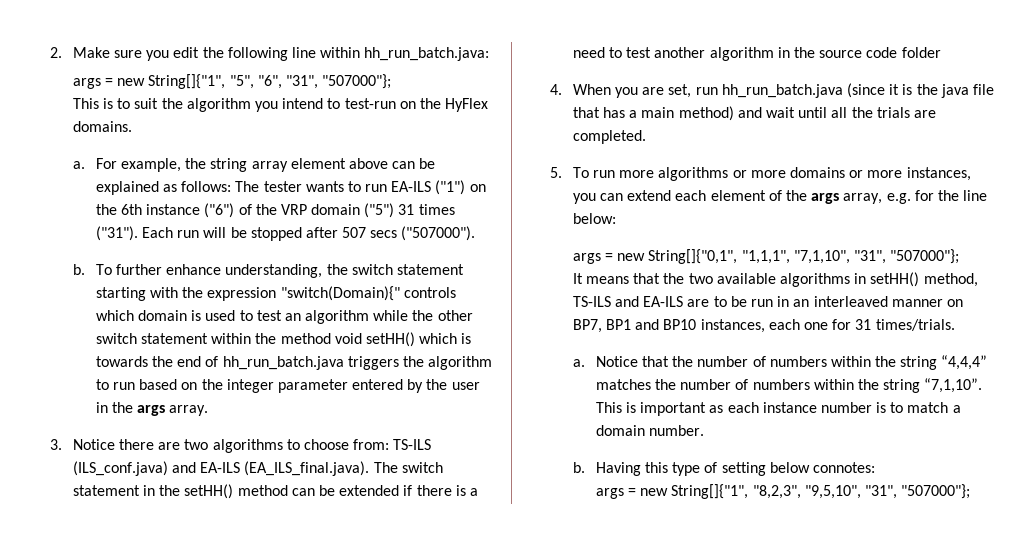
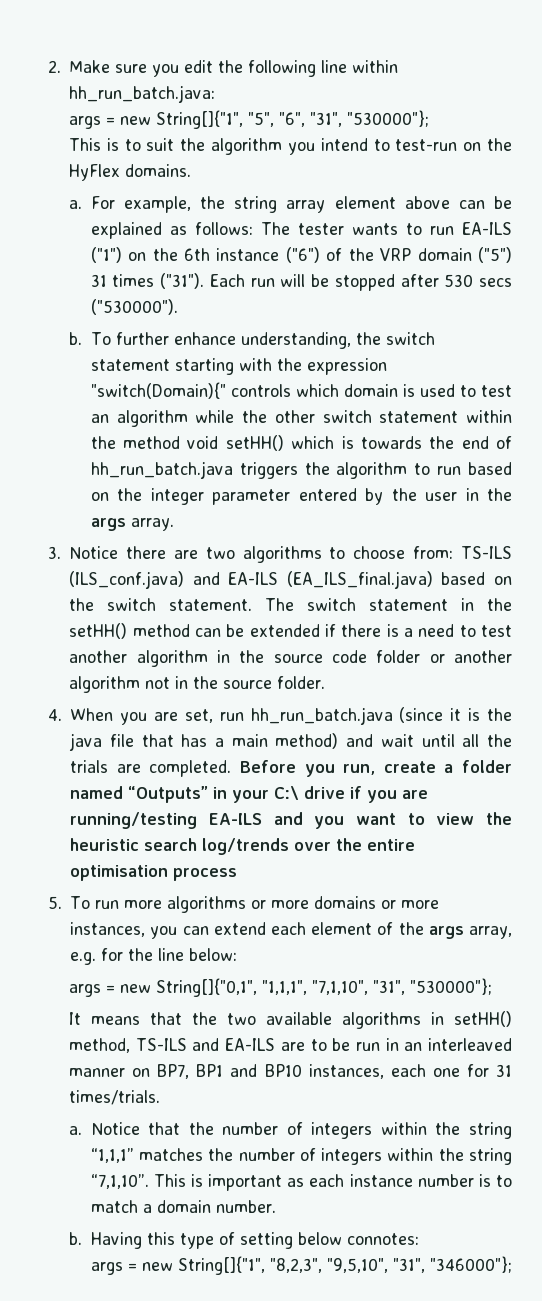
[322,74,392,89] "507000"}; -> [347,110,430,127] "530000"};
[342,226,476,241] 507 secs ("507000"). -> [444,274,512,287] [90,299,178,315] 530 secs ("530000").
[244,461,370,476] (EA_ILS_final.java). -> [286,571,512,589] [69,598,253,611] (EA_ILS_final.java) based on the switch statement.
(941, 52) none -> [429,650,512,663] [69,676,326,693] or another algorithm not in the source folder.
(646, 137) none -> [240,760,512,777] [70,786,429,803] [70,812,512,829] [70,838,416,855] [70,865,238,881] Before you run, create a folder named “Outputs” in your C:\ drive if you are running/testing EA-ILS and you want to view the heuristic search log/trends over the entire optimisation process
[890,249,960,264] "507000"}; -> [410,978,493,995] "530000"};
[769,355,988,370] numbers within the string “4,4,4” -> [311,1122,512,1139] [90,1148,134,1163] integers within the string “1,1,1”
[752,379,810,390] numbers -> [321,1148,383,1165] integers
[901,484,971,499] "507000"}; -> [429,1256,512,1273] "346000"};

